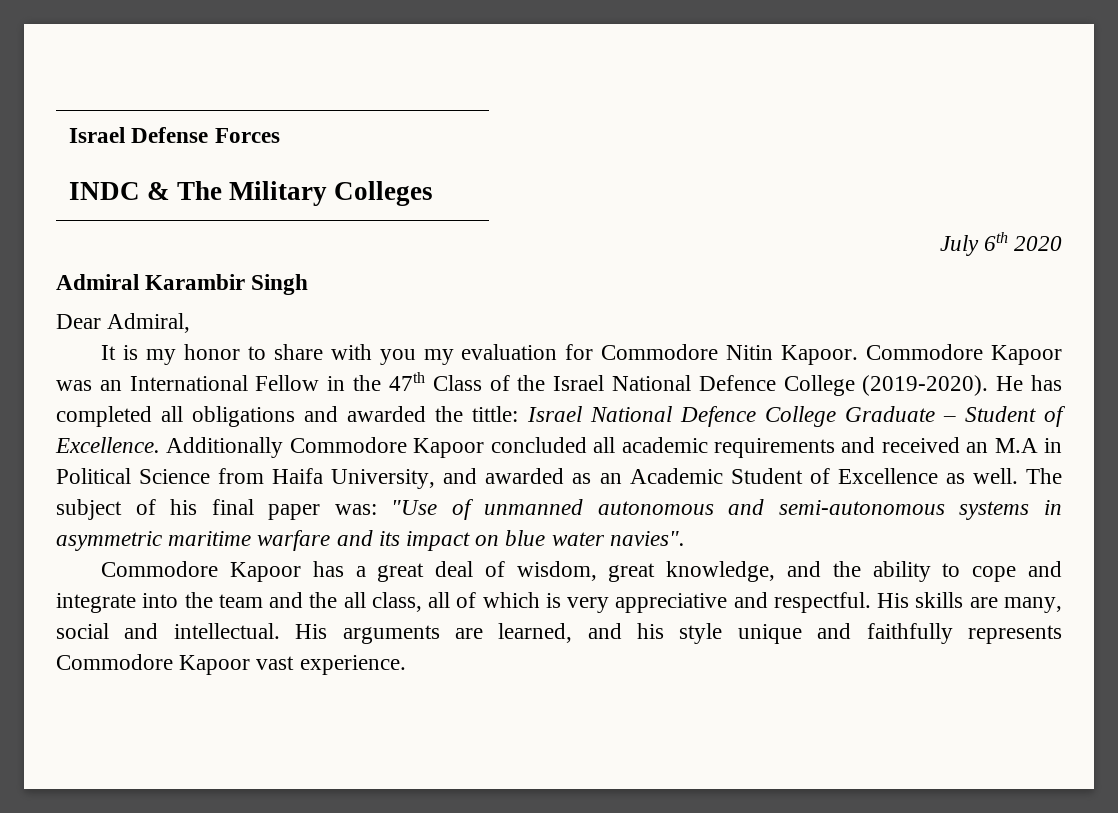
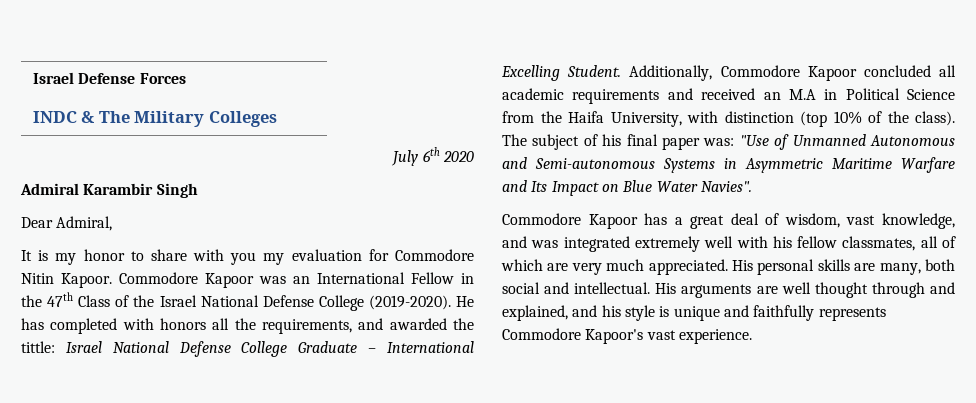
[698,375,776,391] Defence -> [262,295,314,307] Defense
[161,406,296,427] all obligations -> [122,318,353,334] with honors all the requirements,
[679,406,756,427] Defence -> [178,341,231,357] Defense
[964,406,1066,427] [55,437,284,458] Student of Excellence. Additionally -> [386,341,474,353] [501,65,713,81] International Excelling Student. Additionally,
(265, 476) none -> [540,111,562,123] the
[443,468,1018,484] and awarded as an Academic Student of Excellence as well. -> [687,111,955,127] with distinction (top 10% of the class).
[484,499,1062,520] [56,530,685,551] unmanned autonomous and semi-autonomous systems in asymmetric maritime warfare and its impact on blue water navies". -> [792,134,955,146] [502,157,955,173] [502,180,752,196] Unmanned Autonomous and Semi-autonomous Systems in Asymmetric Maritime Warfare and Its Impact on Blue Water Navies".
[608,563,656,582] great -> [846,215,876,225] vast
[832,561,1063,582] [56,592,910,613] the ability to cope and integrate into the team and the all class, all of which is very appreciative and respectful. His -> [531,236,956,252] [501,259,815,275] was integrated extremely well with his fellow classmates, all of which are very much appreciated. His personal
(1063, 605) none -> [925,259,955,271] both
[498,623,573,643] learned, -> [781,282,955,298] [502,305,568,321] well thought through and explained,
(723, 633) none -> [659,306,670,317] is
[179,655,251,675] Kapoor -> [585,329,644,344] Kapoor's

